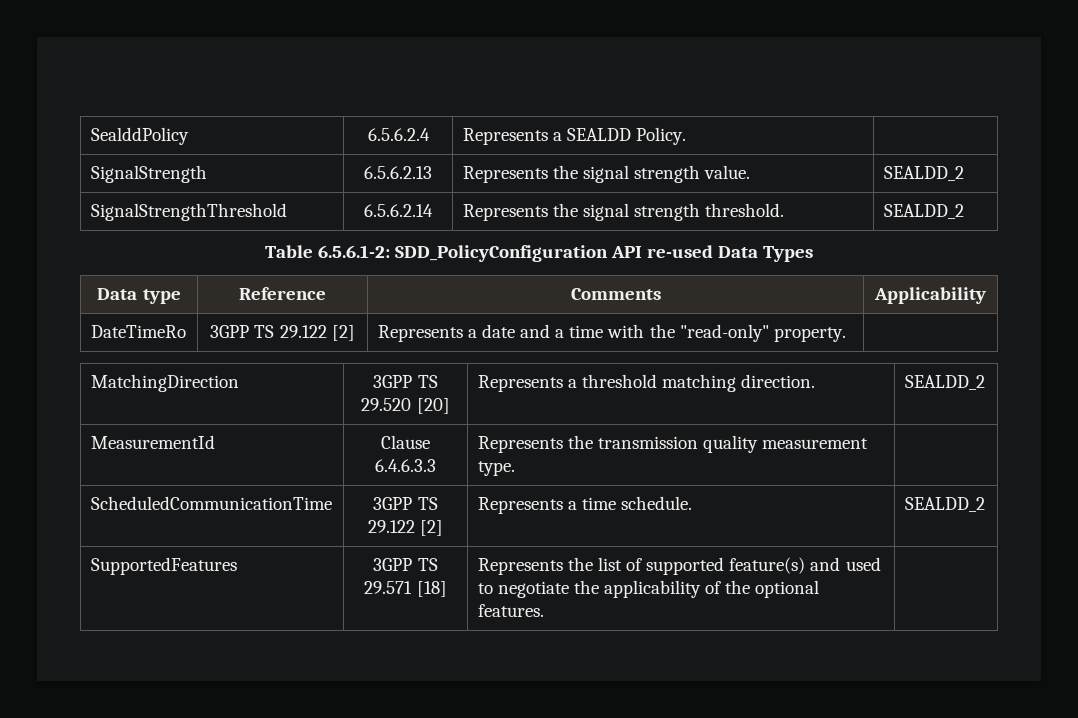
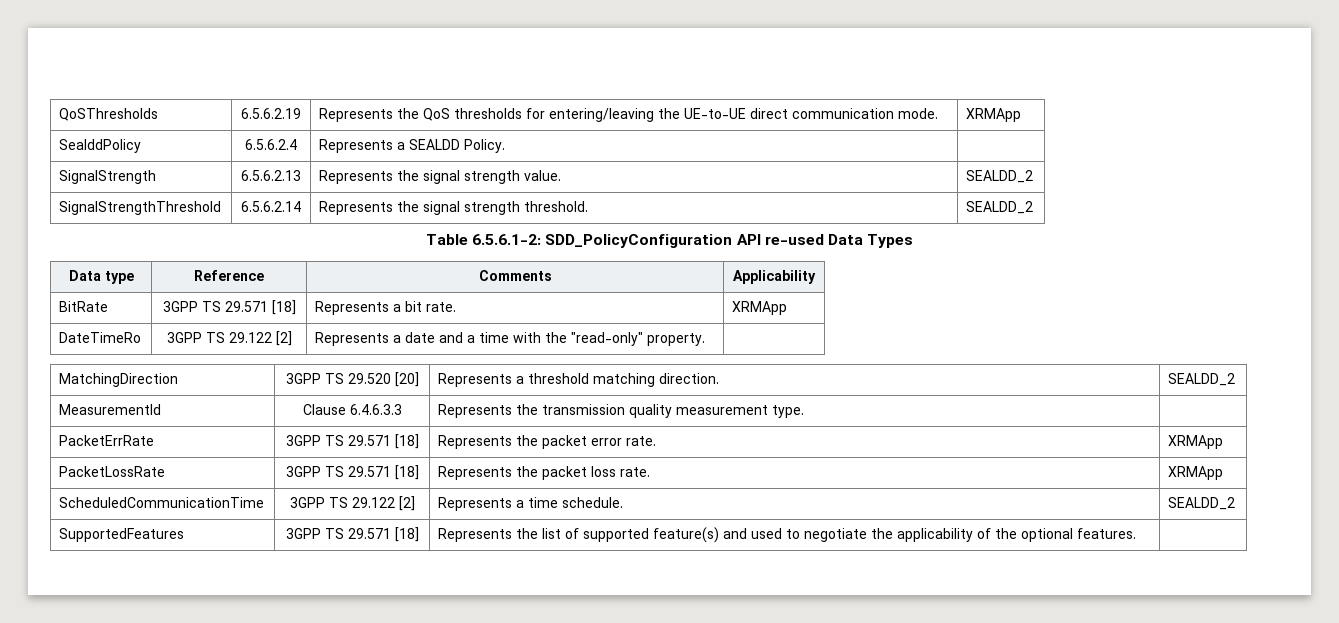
(90, 136) none -> [59,108,159,121] [241,108,301,119] [319,108,939,122] [966,108,1022,122] QoSThresholds | 6.5.6.2.19 | Represents the QoS thresholds for entering/leaving the UE-to-UE direct communication mode. | XRMApp //
(986, 295) none -> [59,301,109,312] [162,300,296,315] [315,301,457,315] [732,301,788,315] // BitRate | 3GPP TS 29.571 [18] | Represents a bit rate. | XRMApp
(515, 468) none -> [59,435,155,446] [285,434,419,449] [438,435,657,449] [1168,435,1224,449] [59,466,166,477] [285,465,419,480] [438,466,651,480] [1168,466,1224,480] // PacketErrRate | 3GPP TS 29.571 [18] | Represents the packet error rate. | XRMApp // PacketLossRate | 3GPP TS 29.571 [18] | Represents the packet loss rate. | XRMApp

